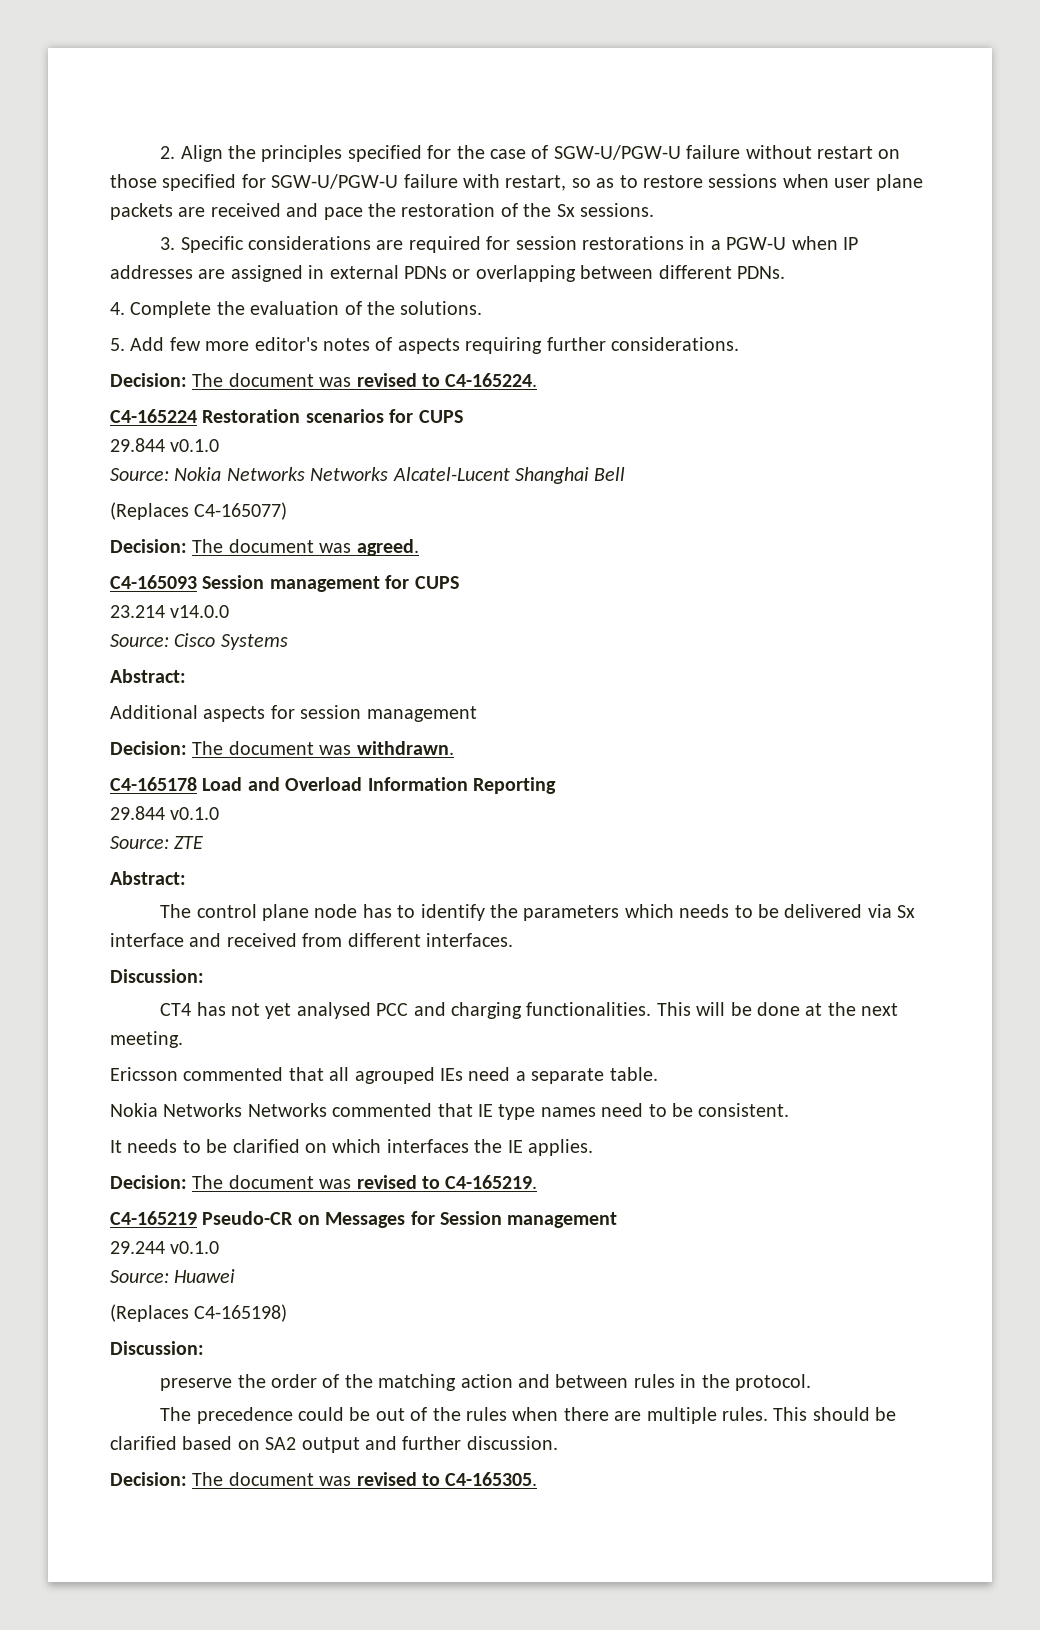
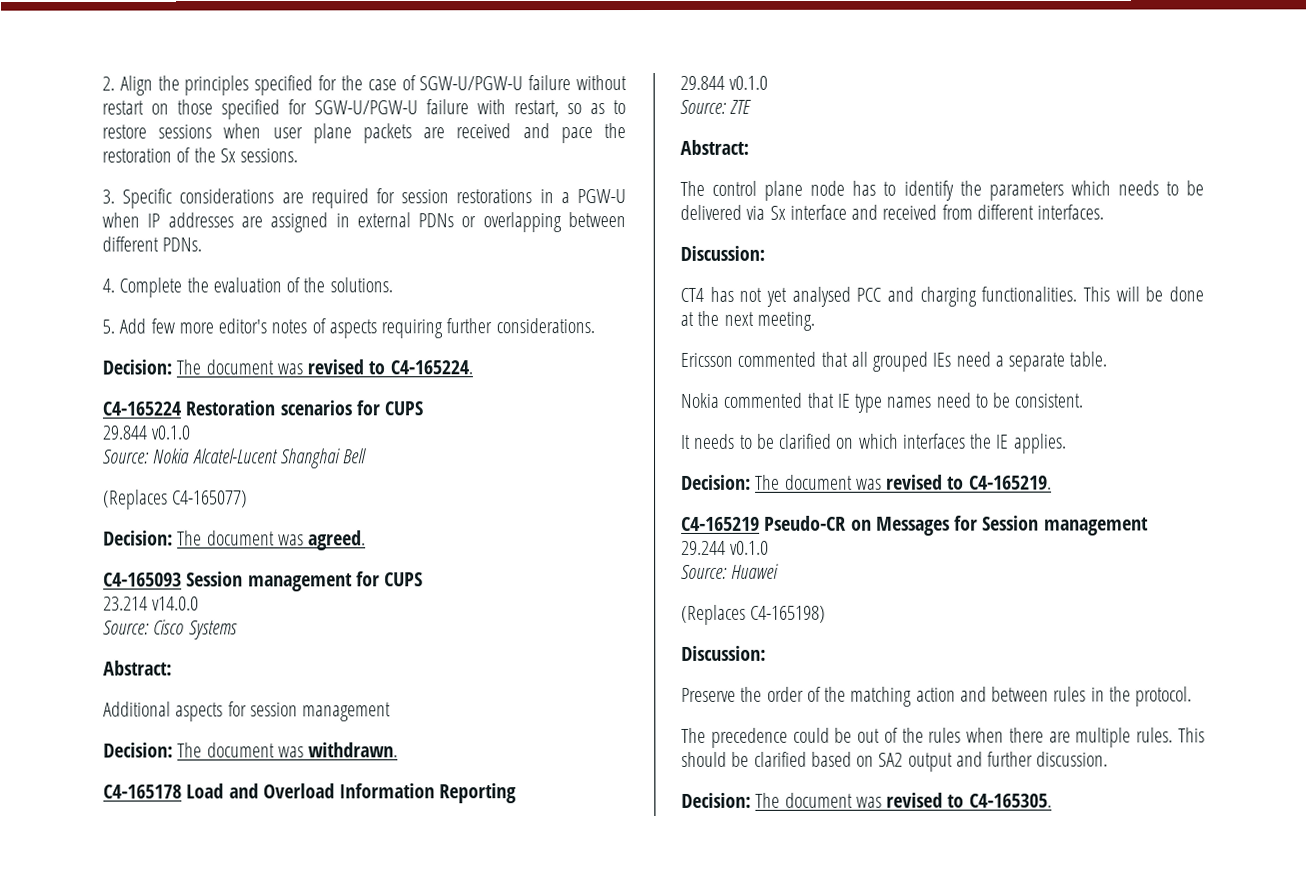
[226,467,389,481] Networks Networks -> (191, 456) none
[354,1067,435,1084] agrouped -> [872,351,929,372] grouped
[163,1103,327,1117] Networks Networks -> (719, 400) none
[160,1378,233,1391] preserve -> [681,687,736,702] Preserve

